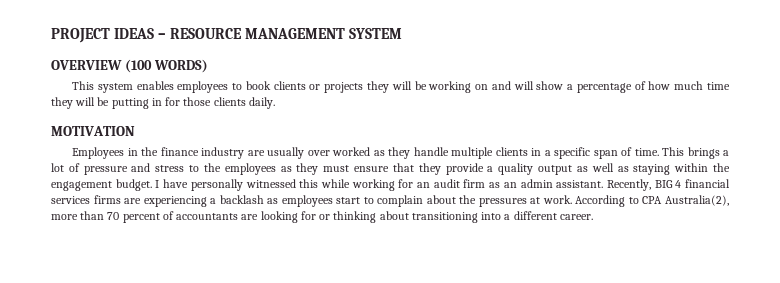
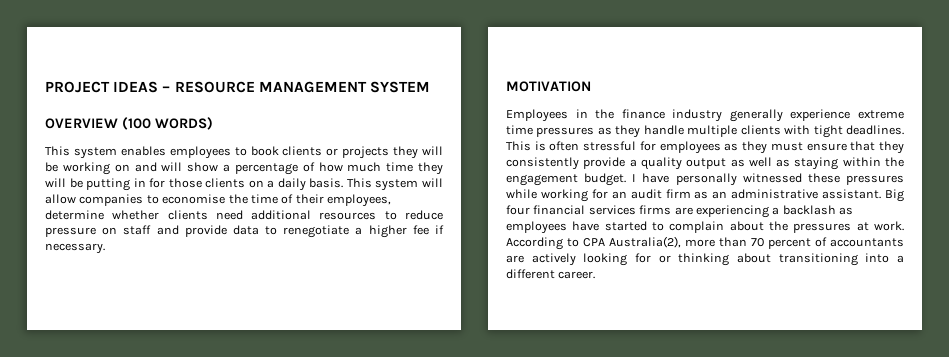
[248,97,275,109] daily. -> [248,178,444,191] [45,194,391,207] [45,210,443,220] [45,225,445,238] [45,243,105,254] on a daily basis. This system will allow companies to economise the time of their employees, determine whether clients need additional resources to reduce pressure on staff and provide data to renegotiate a higher fee if necessary.
[247,147,371,159] are usually over worked -> [729,109,904,122] [506,125,595,137] generally experience extreme time pressures
[531,147,729,159] [51,163,221,175] in a specific span of time. This brings a lot of pressure and stress to the -> [784,125,904,138] [506,141,656,151] with tight deadlines. This is often stressful for
(441, 169) none -> [506,157,579,170] consistently
[299,179,319,188] this -> [807,173,904,185] these pressures
[520,179,682,191] admin assistant. Recently, BIG 4 -> [731,189,904,202] [506,205,530,215] administrative assistant. Big four
[336,197,361,204] start -> [572,221,647,231] have started
(259, 217) none -> [531,253,576,266] actively

